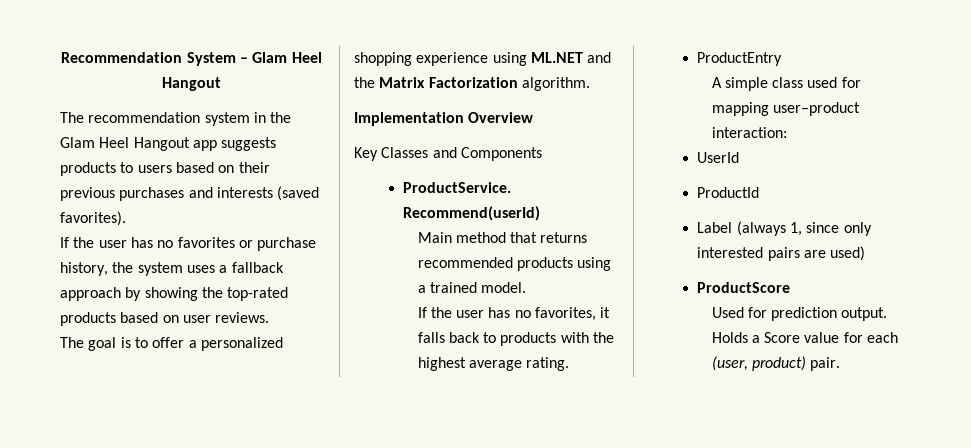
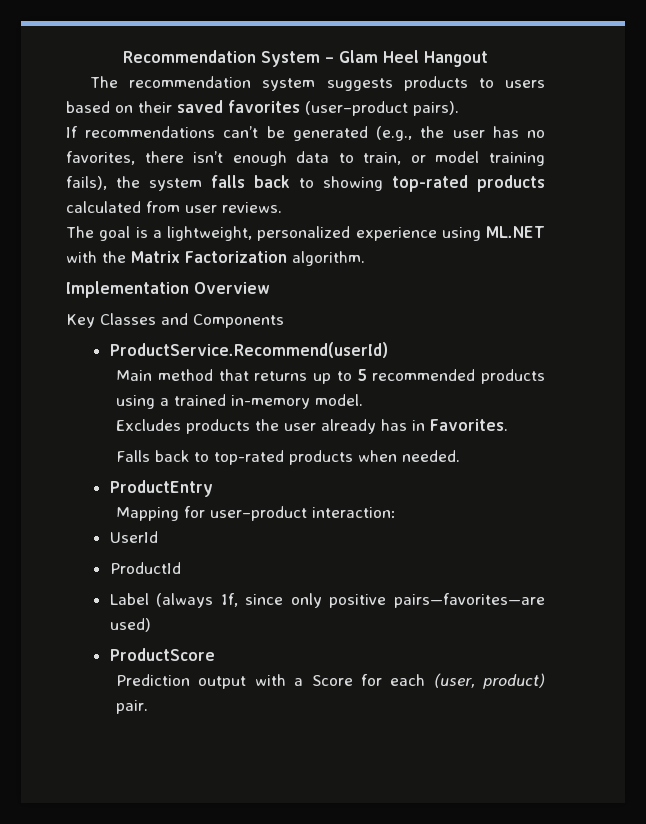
[253,112,292,123] [60,137,217,151] in the Glam Heel Hangout app -> (316, 84) none
[60,186,320,201] [60,211,126,226] [60,237,317,251] [60,262,284,276] [60,287,289,301] [60,312,179,326] previous purchases and interests (saved favorites). // If the user has no favorites or purchase history, the system uses a fallback approach by showing the top-rated products based on -> [177,100,459,116] [66,126,545,141] [66,151,545,166] [66,175,545,192] [66,201,180,213] saved favorites (user–product pairs). // If recommendations can’t be generated (e.g., the user has no favorites, there isn’t enough data to train, or model training fails), the system falls back to showing top-rated products calculated from
[134,337,283,351] [354,52,412,66] to offer a personalized shopping -> [152,226,351,241] a lightweight, personalized
[587,52,612,63] and -> [66,251,97,263] with
(588, 237) none -> [313,369,367,384] up to 5
(477, 287) none -> [231,395,311,409] in-memory
[417,307,611,321] [417,332,615,346] [417,357,570,371] [697,52,783,66] [711,77,861,91] [711,102,769,116] If the user has no favorites, it falls back to products with the highest average rating. // ProductEntry // A simple class used for mapping -> [116,419,509,434] [116,450,461,465] [109,480,213,497] [116,506,206,521] Excludes products the user already has in Favorites. // Falls back to top-rated products when needed. // ProductEntry // Mapping for
[789,222,802,236] 1, -> [220,593,238,607] 1f,
[697,247,826,261] interested pairs are -> [329,593,545,608] positive pairs—favorites—are
[711,307,888,321] [711,332,748,343] Used for prediction output. Holds -> [116,674,286,689] Prediction output with
[804,332,840,343] value -> (353, 680) none

